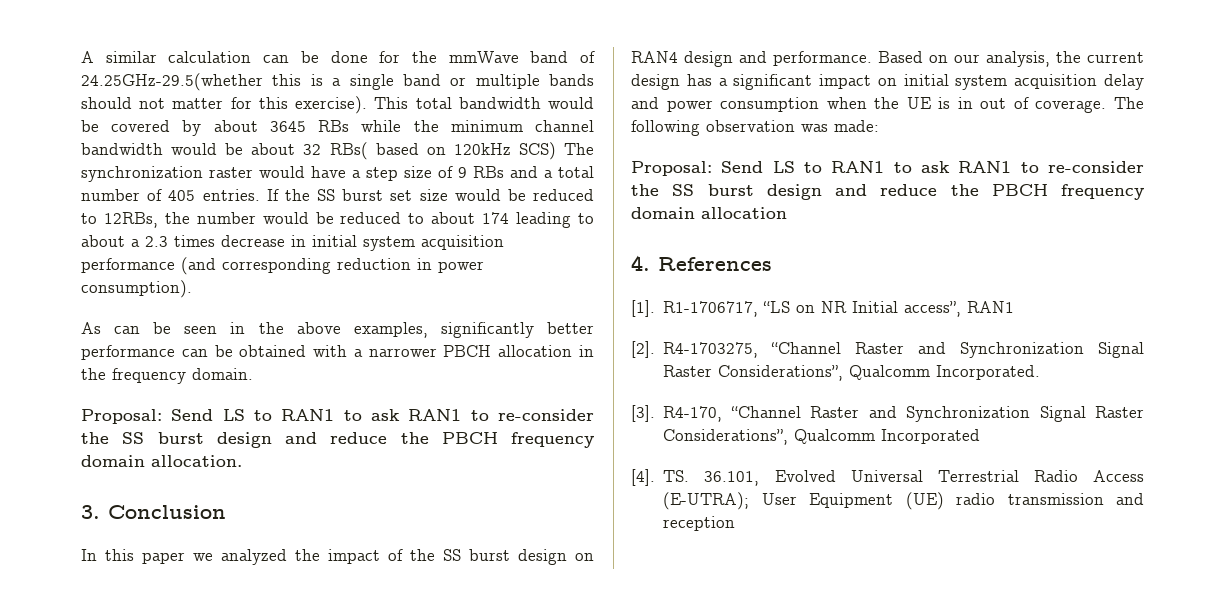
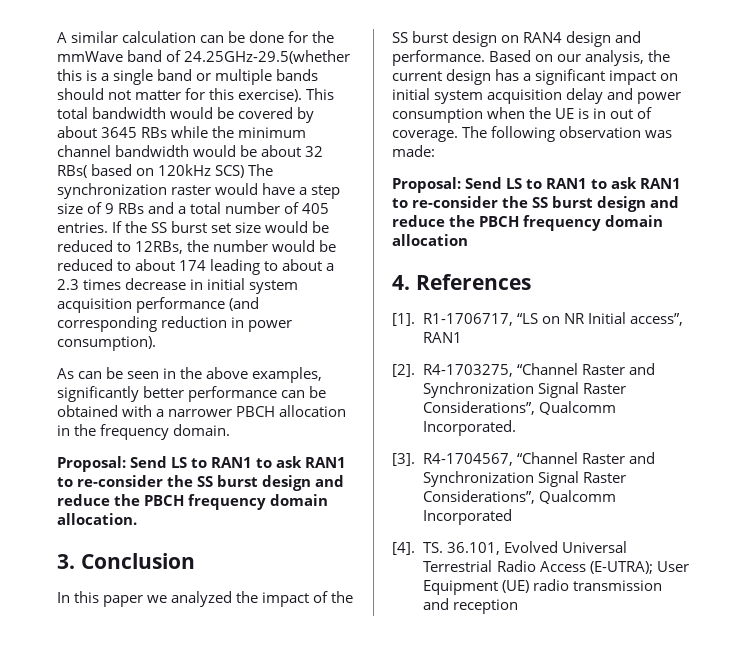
[663,406,723,422] R4-170, -> [422,453,513,466] R4-1704567,

